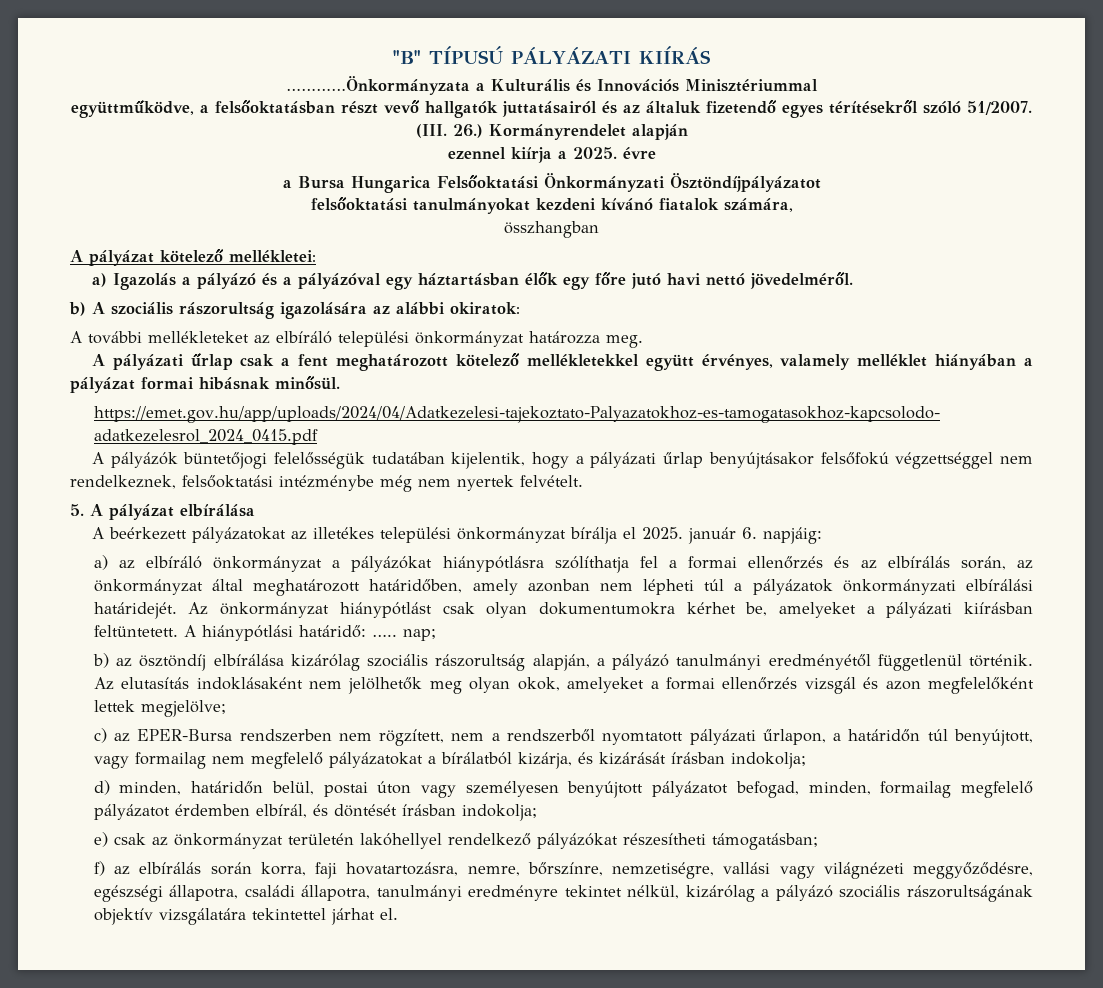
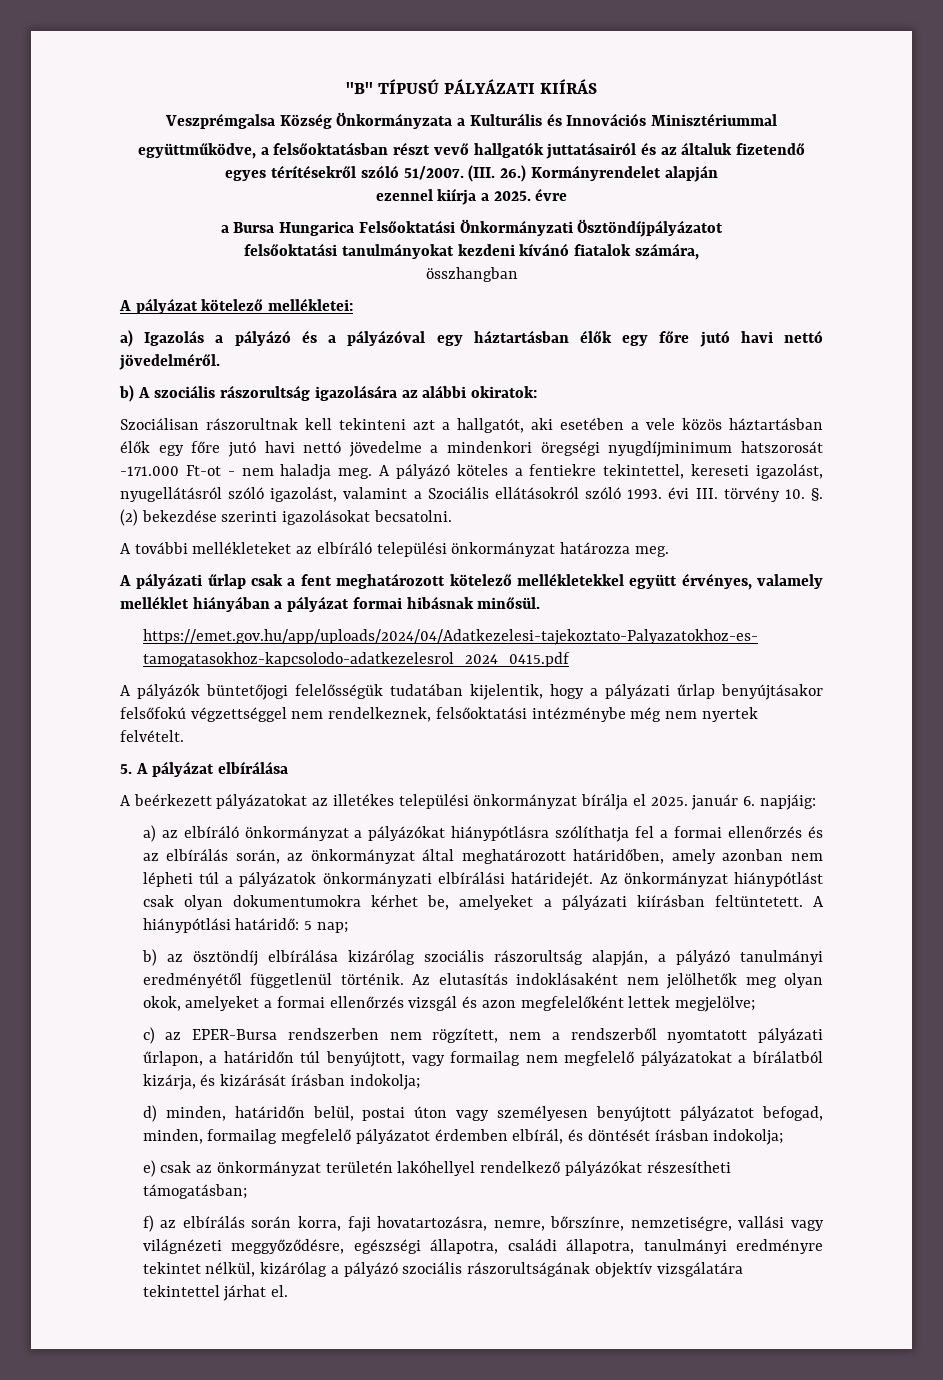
[286,76,470,95] …………Önkormányzata -> [164,112,453,129] Veszprémgalsa Község Önkormányzata
(520, 308) none -> [120,418,823,433] [120,441,823,457] [120,464,823,480] [120,487,823,502] [120,509,452,526] // Szociálisan rászorultnak kell tekinteni azt a hallgatót, aki esetében a vele közös háztartásban élők egy főre jutó havi nettó jövedelme a mindenkori öregségi nyugdíjminimum hatszorosát -171.000 Ft-ot - nem haladja meg. A pályázó köteles a fentiekre tekintettel, kereseti igazolást, nyugellátásról szóló igazolást, valamint a Szociális ellátásokról szóló 1993. évi III. törvény 10. §. (2) bekezdése szerinti igazolásokat becsatolni.
[371,634,397,637] ….. -> [304,921,313,930] 5

